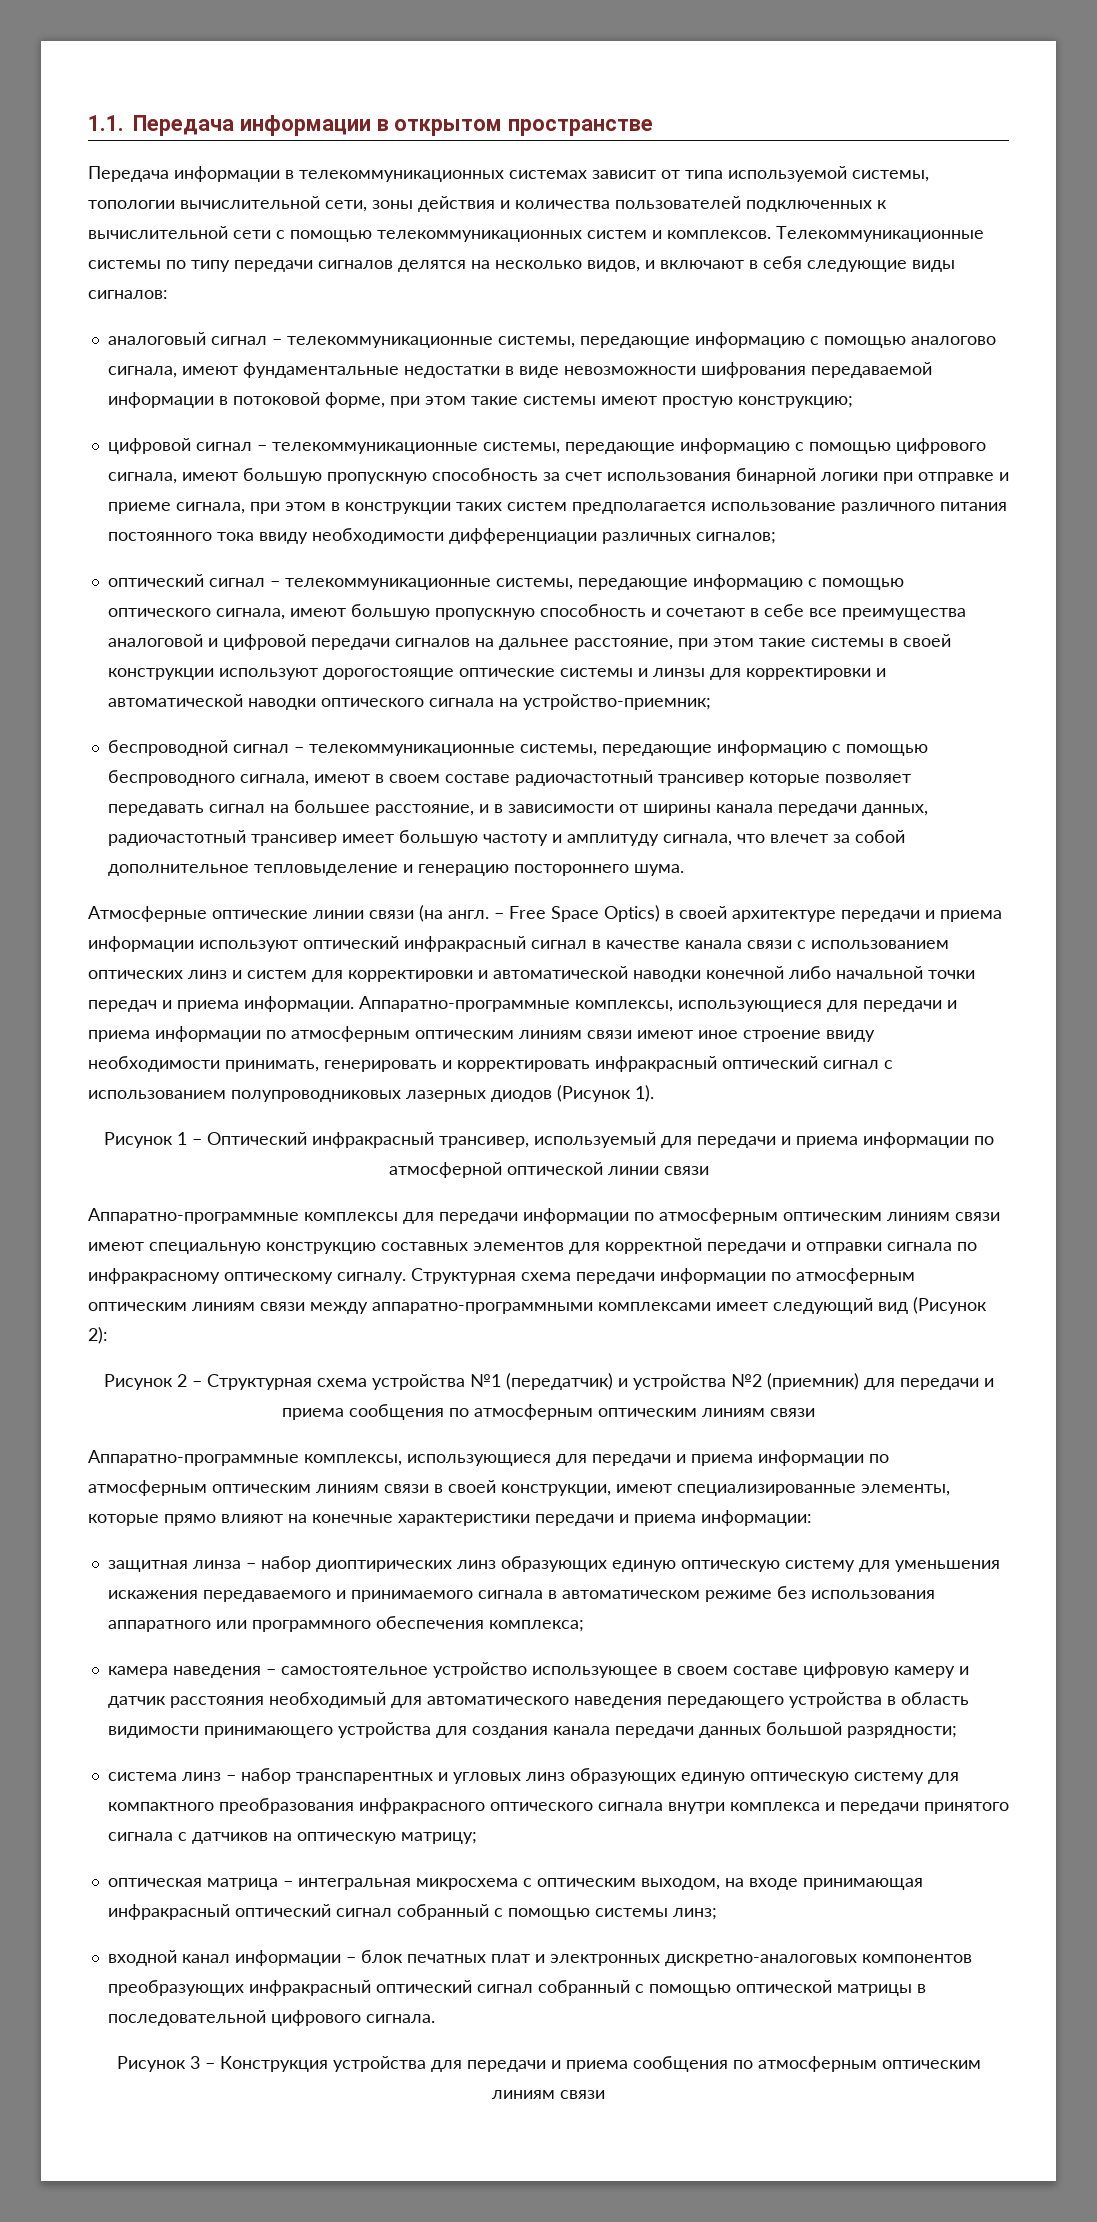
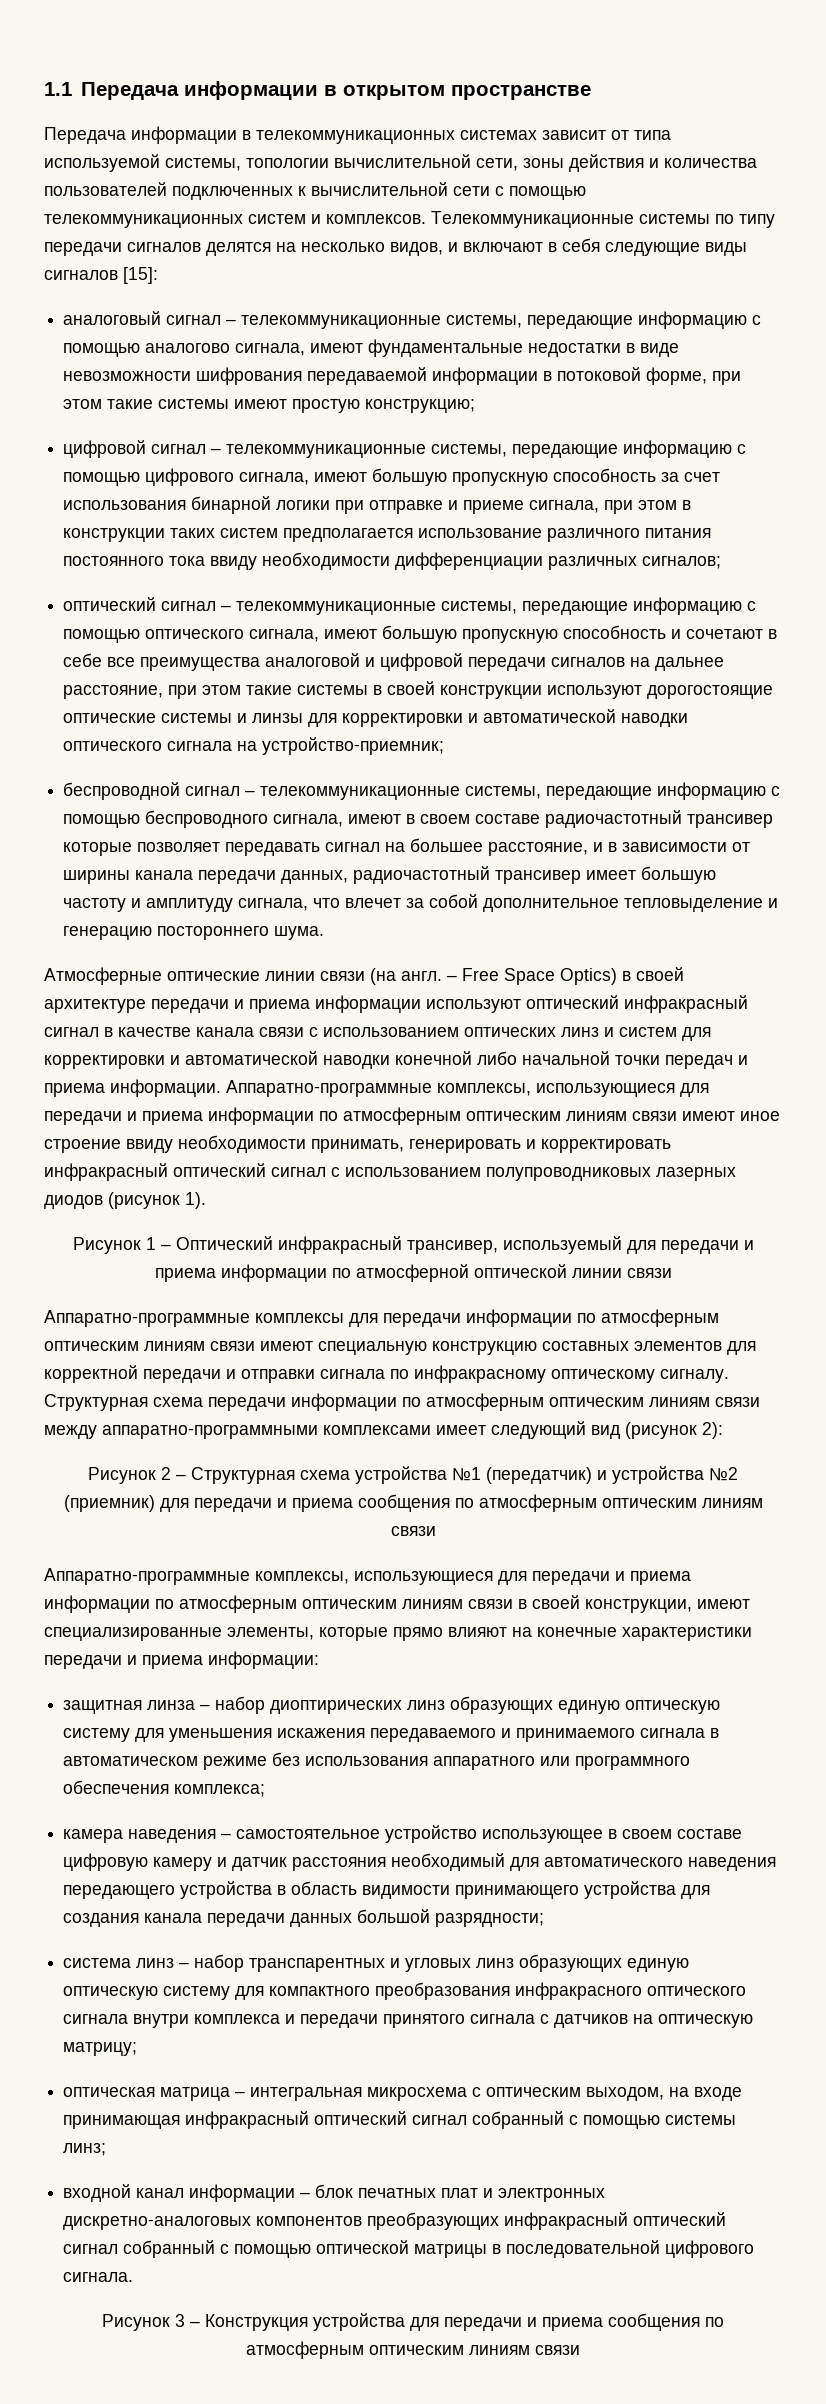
[88,115,124,131] 1.1. -> [44,82,72,96] 1.1
[88,290,168,299] сигналов: -> [44,267,158,284] сигналов [15]:
[557,1085,631,1102] (Рисунок -> [108,1192,180,1209] (рисунок
[913,1297,987,1314] (Рисунок -> [625,1422,697,1439] (рисунок

